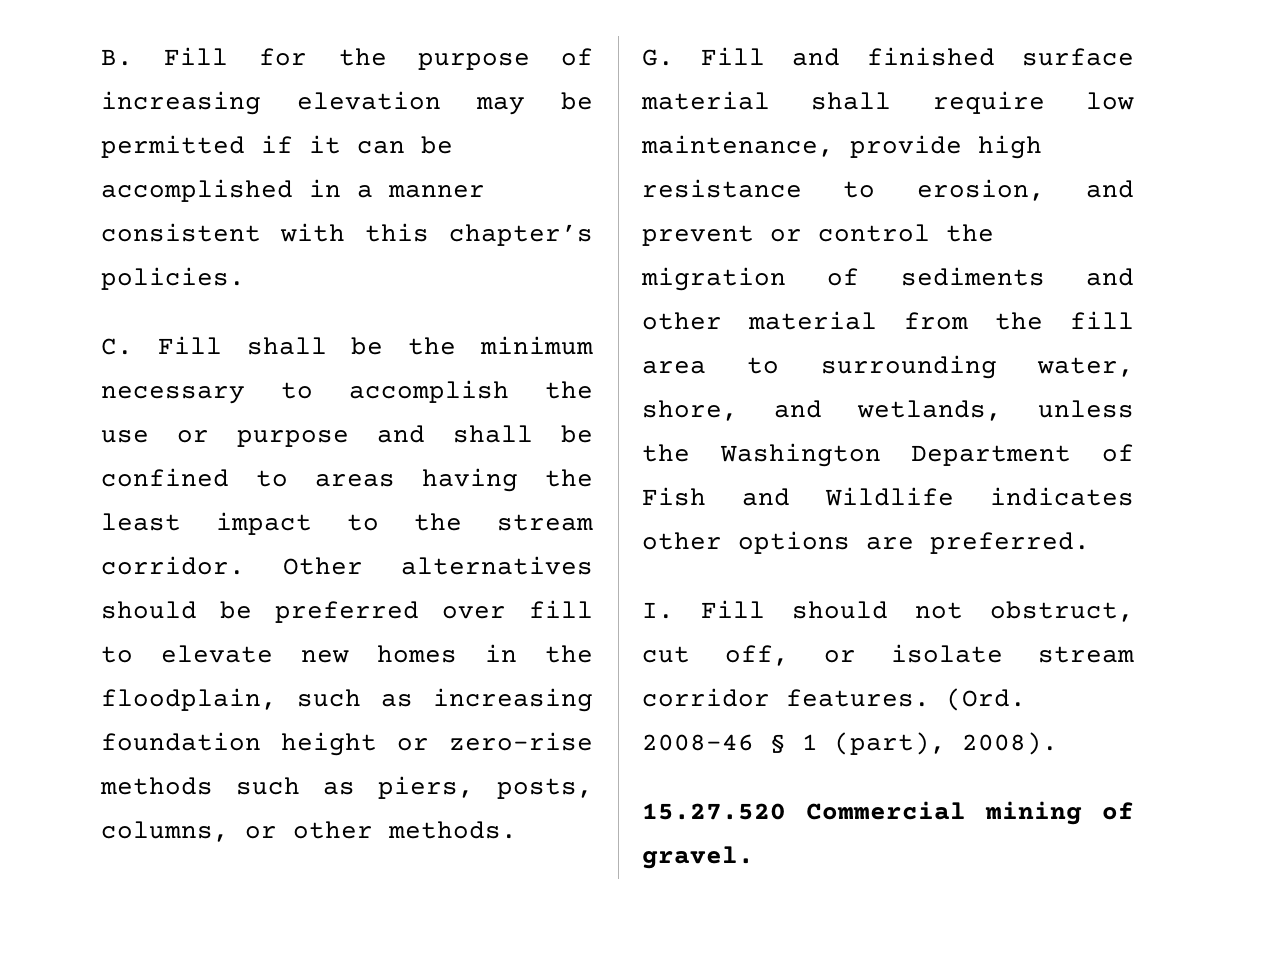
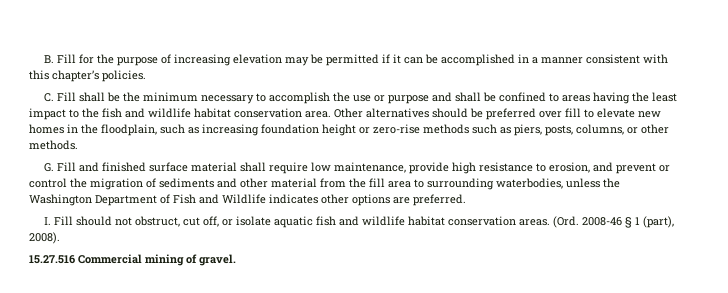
[497,514,593,531] [101,556,245,575] stream corridor. -> [102,108,331,118] fish and wildlife habitat conservation area.
[1037,357,1134,377] [642,400,1002,421] water, shore, and wetlands, -> [496,178,563,189] waterbodies,
[1038,646,1134,663] [642,688,930,707] stream corridor features. -> [273,216,550,228] aquatic fish and wildlife habitat conservation areas.
[642,803,786,820] 15.27.520 -> [29,255,75,264] 15.27.516

